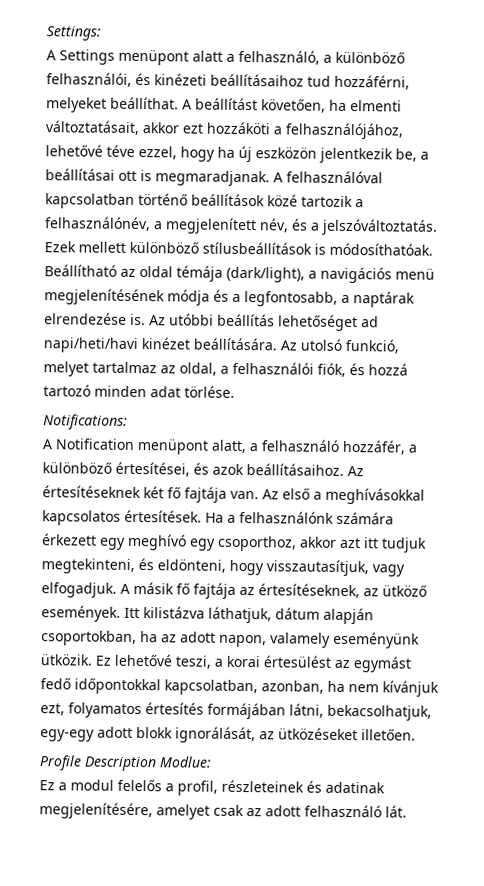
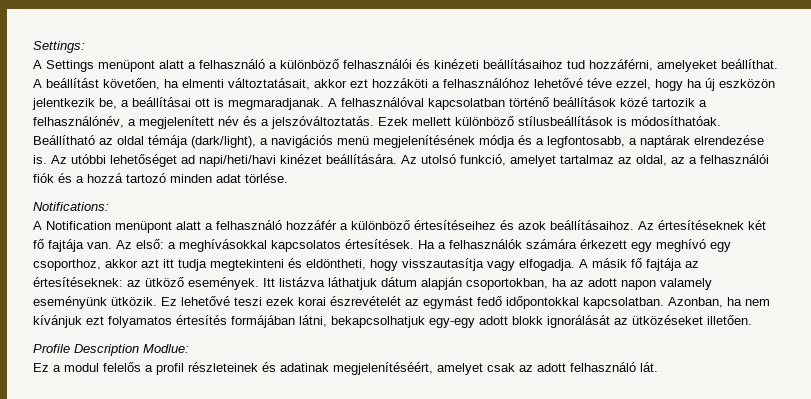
[238,49,405,65] [46,72,132,87] felhasználó, a különböző felhasználói, -> [199,59,412,69] felhasználó a különböző felhasználói
[46,97,107,113] melyeket -> [657,60,717,72] amelyeket
[285,122,404,140] felhasználójához, -> [443,78,530,88] felhasználóhoz
[259,218,289,233] név, -> [218,116,239,126] név
[217,313,275,327] beállítás -> (106, 159) none
[43,361,89,377] melyet -> [510,155,556,167] amelyet
(217, 369) none -> [671,157,685,164] az
[317,362,365,377] fiók, és -> [33,173,84,183] fiók és a
[211,439,417,455] [42,461,190,477] alatt, a felhasználó hozzáfér, a különböző értesítései, -> [176,220,496,230] alatt a felhasználó hozzáfér a különböző értesítéseihez
[282,487,310,500] első -> [136,239,164,249] első:
[239,510,334,524] felhasználónk -> [449,239,522,249] felhasználók
[381,537,427,553] [41,558,405,577] [41,582,117,598] tudjuk megtekinteni, és eldönteni, hogy visszautasítjuk, vagy elfogadjuk. -> [178,258,575,271] tudja megtekinteni és eldöntheti, hogy visszautasítja vagy elfogadja.
[258,583,360,599] értesítéseknek, -> [33,277,123,287] értesítéseknek:
[143,606,272,624] kilistázva láthatjuk, -> [279,277,377,290] listázva láthatjuk
[219,634,267,648] napon, -> [621,280,656,290] napon
[175,655,331,669] teszi, a korai értesülést -> [234,296,401,306] teszi ezek korai észrevételét
[164,679,324,696] kapcsolatban, azonban, -> [583,297,723,309] kapcsolatban. Azonban,
[40,703,65,716] ezt, -> [86,316,104,325] ezt
[327,704,432,721] bekacsolhatjuk, -> [331,316,425,328] bekapcsolhatjuk
[175,726,256,744] ignorálását, -> [547,315,610,328] ignorálását
[177,780,218,796] profil, -> [156,363,184,375] profil
[39,802,153,820] megjelenítésére, -> [333,362,433,375] megjelenítéséért,

